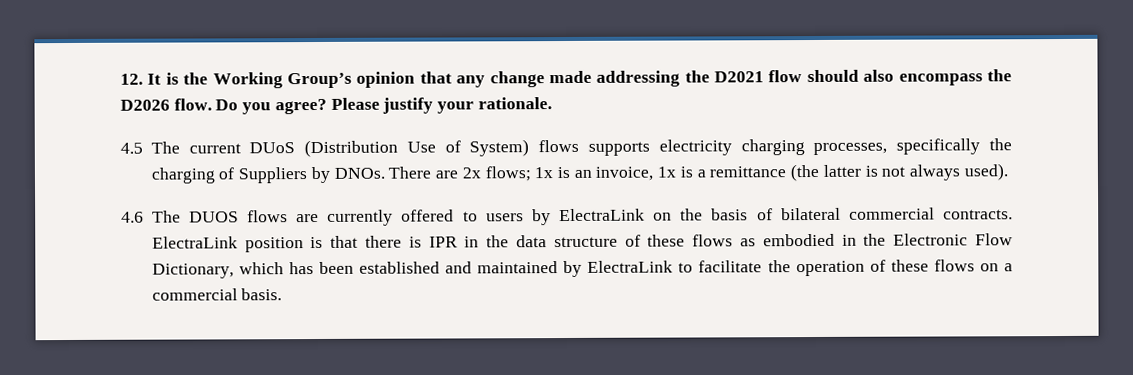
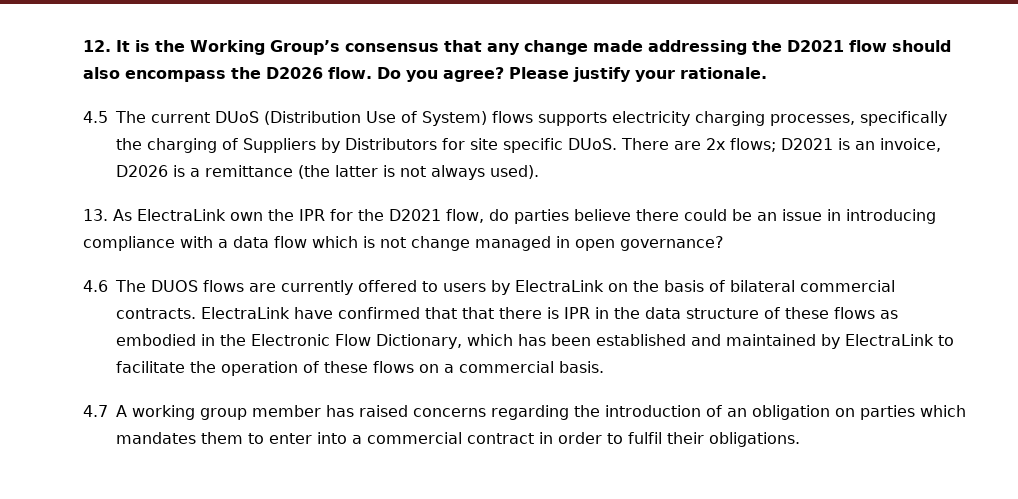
[356,71,416,88] opinion -> [345,43,439,52] consensus
[333,167,385,179] DNOs. -> [345,138,617,153] Distributors for site specific DUoS.
[534,167,554,179] 1x -> [781,138,833,150] D2021
[657,166,677,178] 1x -> [116,165,168,177] D2026
(1008, 172) none -> [83,209,936,224] [83,236,724,251] // 13. As ElectraLink own the IPR for the D2021 flow, do parties believe there could be an issue in introducing compliance with a data flow which is not change managed in open governance?
[244,236,324,253] position is -> [294,307,457,319] have confirmed that
(283, 294) none -> [83,405,966,420] [116,432,800,447] // 4.7 A working group member has raised concerns regarding the introduction of an obligation on parties which mandates them to enter into a commercial contract in order to fulfil their obligations.

